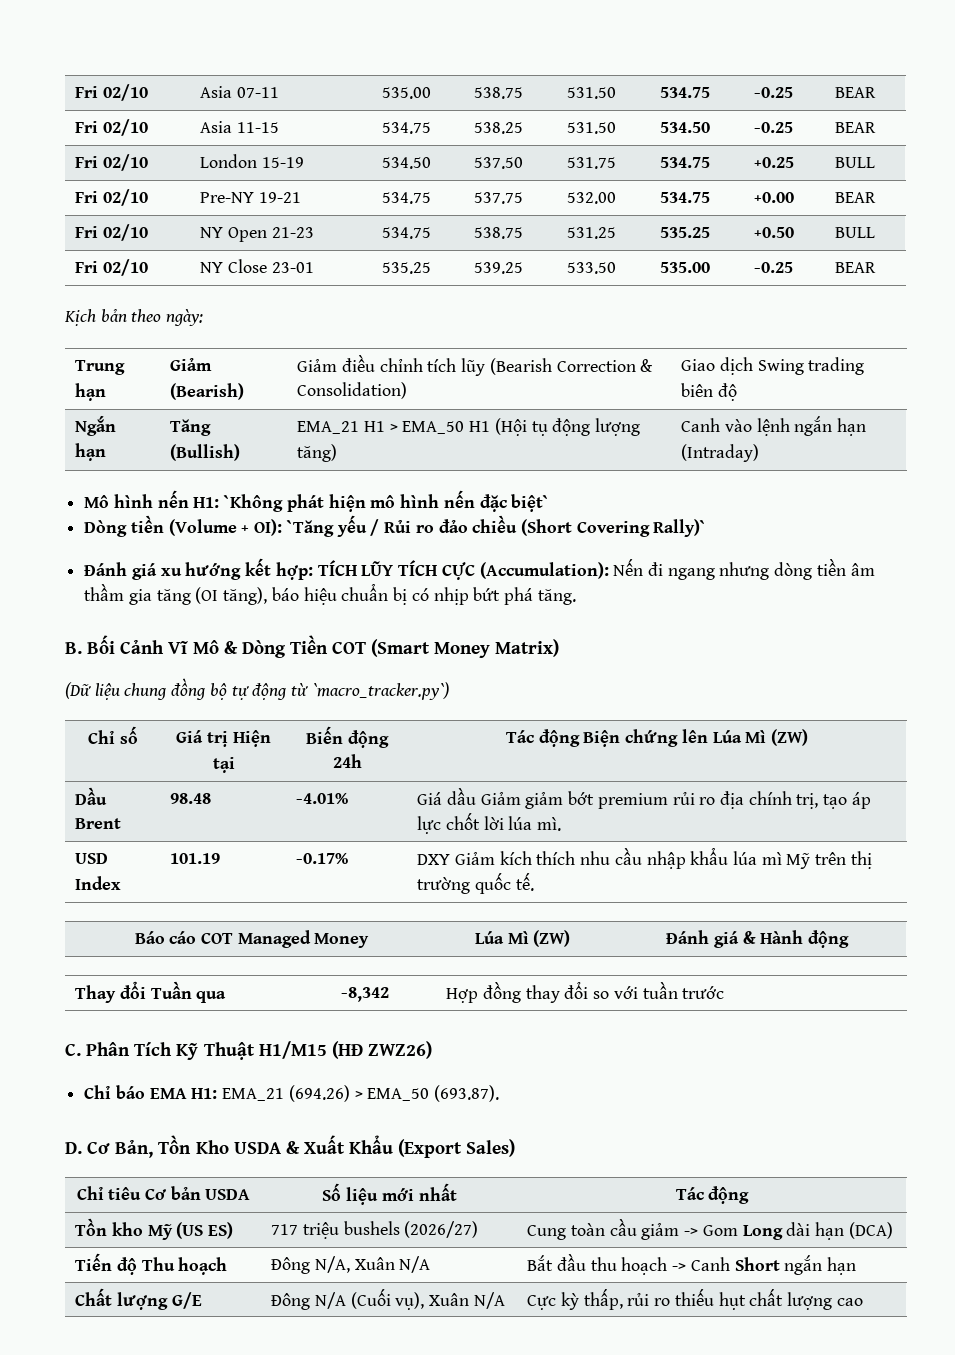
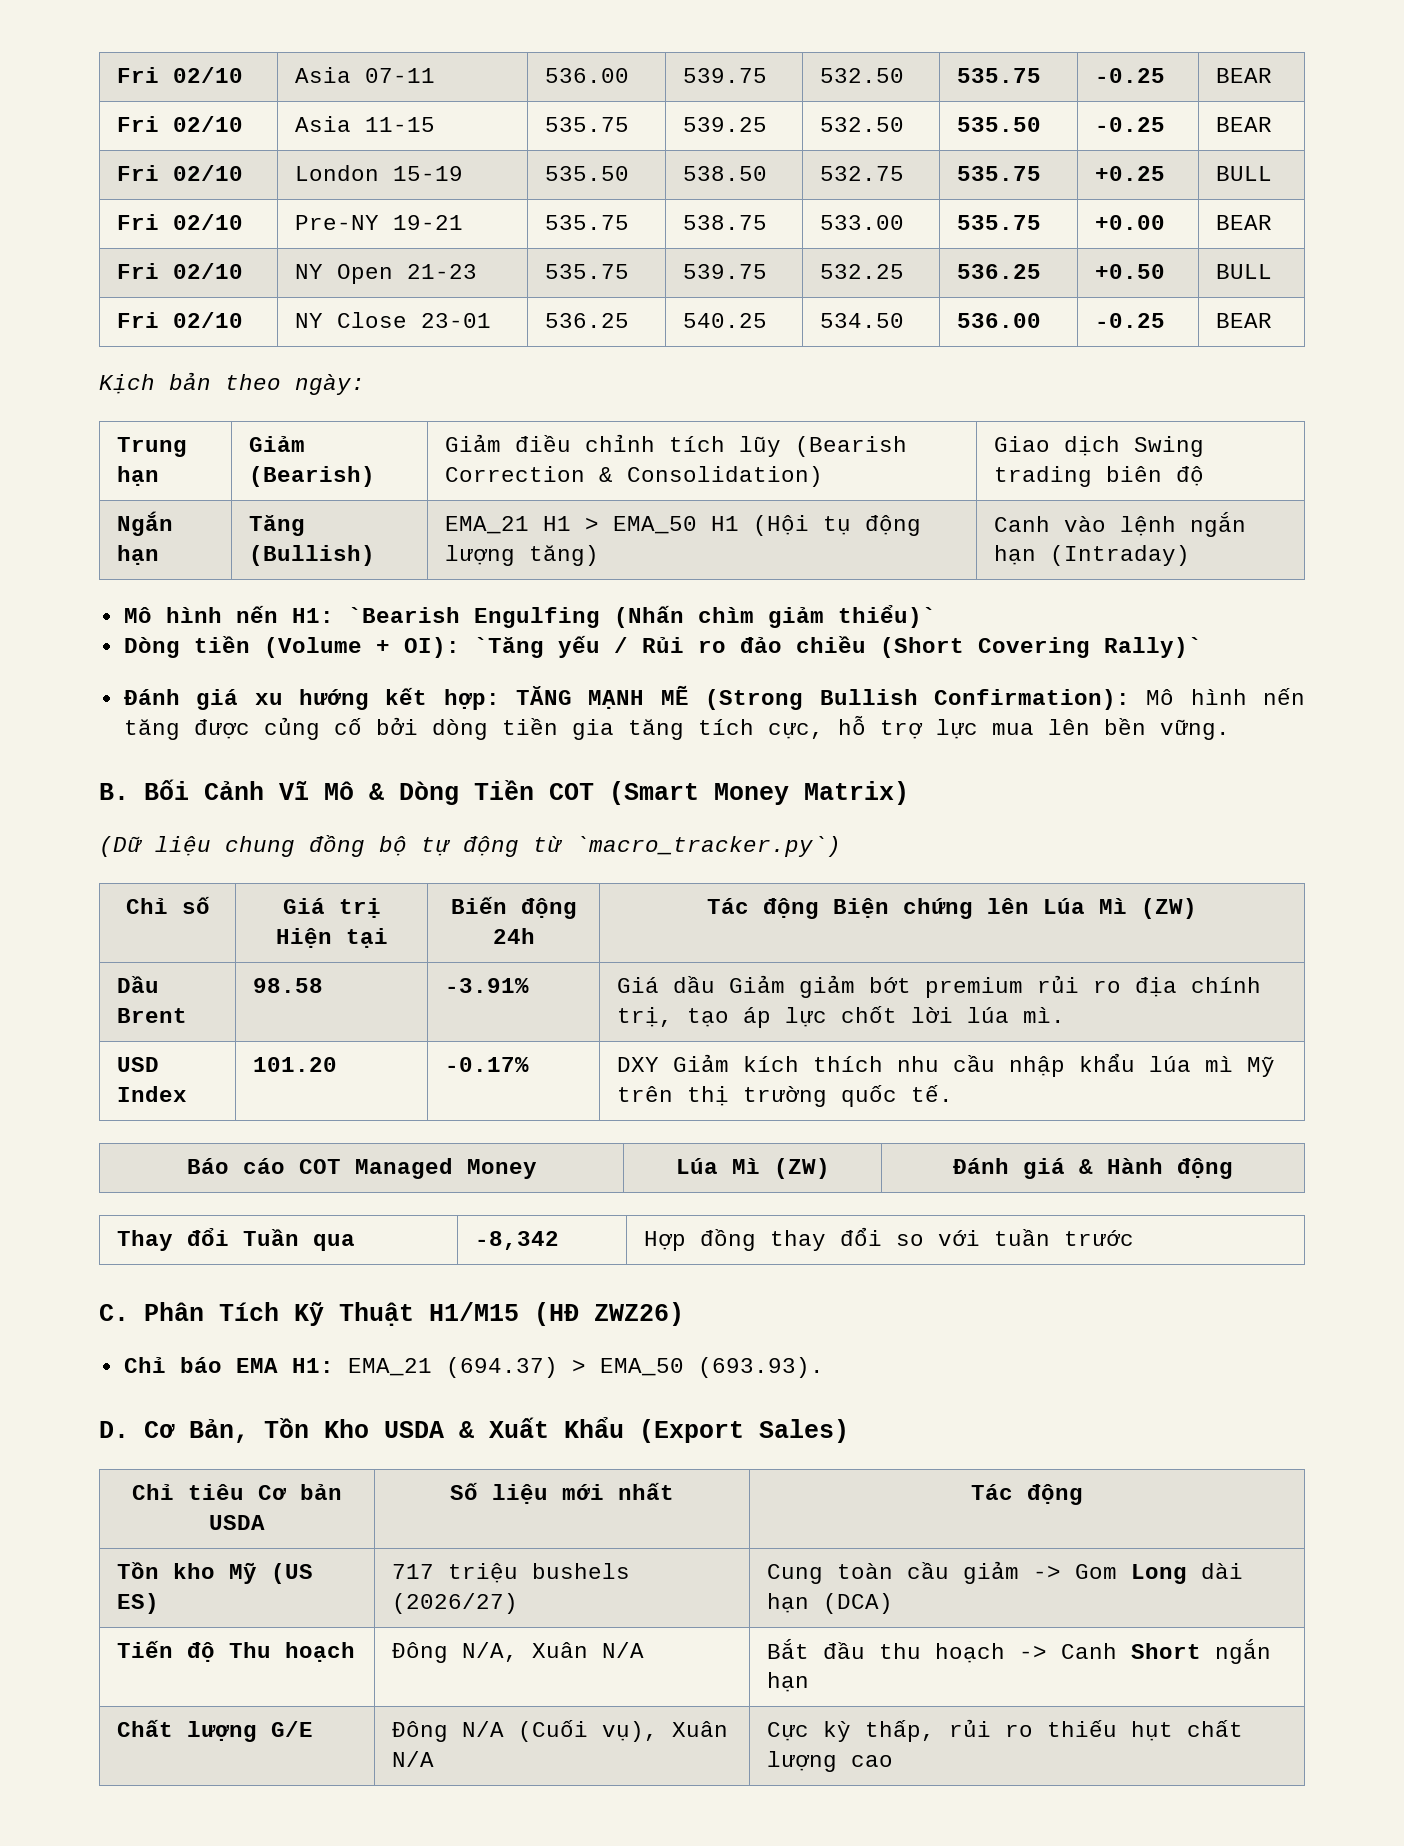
[382,87,432,99] [474,87,524,99] [567,87,617,99] [660,87,711,98] 535.00 | 538.75 | 531.50 | 534.75 -> [544,68,629,83] [682,68,767,83] [819,68,904,83] [956,68,1041,83] 536.00 | 539.75 | 532.50 | 535.75
[382,122,432,134] [474,122,524,134] [567,122,617,134] [660,122,711,133] 534.75 | 538.25 | 531.50 | 534.50 -> [544,117,629,132] [682,117,767,132] [819,117,904,132] [956,117,1041,132] 535.75 | 539.25 | 532.50 | 535.50
[382,157,432,169] [474,157,524,169] [567,157,617,169] [660,157,711,168] 534.50 | 537.50 | 531.75 | 534.75 -> [544,166,629,181] [682,166,767,181] [819,166,904,181] [956,166,1041,181] 535.50 | 538.50 | 532.75 | 535.75
[382,192,432,204] [474,192,524,204] [567,192,617,204] [660,192,711,203] 534.75 | 537.75 | 532.00 | 534.75 -> [544,215,629,230] [682,215,767,230] [819,215,904,230] [956,215,1041,230] 535.75 | 538.75 | 533.00 | 535.75
[382,227,432,239] [474,227,524,239] [567,227,617,239] [660,227,711,238] 534.75 | 538.75 | 531.25 | 535.25 -> [544,264,629,279] [682,264,767,279] [819,264,904,279] [956,264,1041,279] 535.75 | 539.75 | 532.25 | 536.25
[382,262,432,274] [474,262,524,274] [567,262,617,274] [660,262,711,273] 535.25 | 539.25 | 533.50 | 535.00 -> [544,313,629,328] [682,313,767,328] [819,313,904,328] [956,313,1041,328] 536.25 | 540.25 | 534.50 | 536.00
[223,490,550,512] `Không phát hiện mô hình nến đặc biệt` -> [347,605,936,628] `Bearish Engulfing (Nhấn chìm giảm thiểu)`
[317,558,875,580] [84,583,576,605] TÍCH LŨY TÍCH CỰC (Accumulation): Nến đi ngang nhưng dòng tiền âm thầm gia tăng (OI tăng), báo hiệu chuẩn bị có nhịp bứt phá tăng. -> [516,685,1305,710] [123,716,1230,740] TĂNG MẠNH MẼ (Strong Bullish Confirmation): Mô hình nến tăng được củng cố bởi dòng tiền gia tăng tích cực, hỗ trợ lực mua lên bền vững.
[170,793,212,804] [296,792,349,804] 98.48 | -4.01% -> [252,978,323,993] [444,978,529,993] 98.58 | -3.91%
[170,853,221,864] 101.19 -> [252,1057,337,1072] 101.20
[288,1085,500,1102] (694.26) > EMA_50 (693.87). -> [445,1357,824,1378] (694.37) > EMA_50 (693.93).

